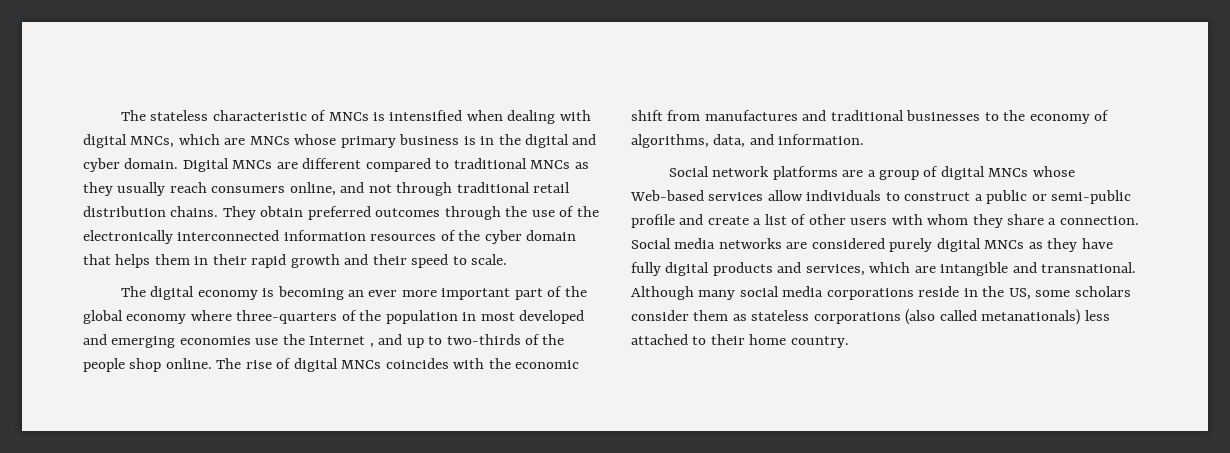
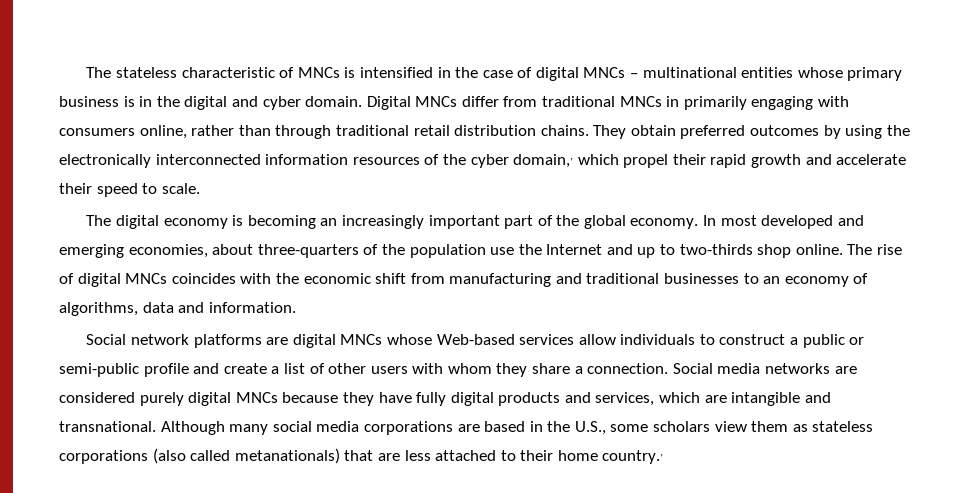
[466,110,591,124] [83,134,290,148] when dealing with digital MNCs, which are MNCs -> [437,67,794,81] in the case of digital MNCs – multinational entities
[276,158,589,172] [83,182,392,196] are different compared to traditional MNCs as they usually reach consumers online, and not -> [461,96,850,110] [59,125,271,139] differ from traditional MNCs in primarily engaging with consumers online, rather than
[444,206,575,220] through the use of -> [823,125,883,139] by using
[526,230,577,241] [83,254,209,268] domain that helps them in -> [513,154,669,168] domain,, which propel
(369, 259) none -> [836,154,907,165] accelerate
[368,290,437,297] ever more -> [341,215,424,229] increasingly
[126,310,585,324] [83,334,251,348] economy where three-quarters of the population in most developed and emerging economies -> [630,215,864,229] [59,244,486,258] economy. In most developed and emerging economies, about three-quarters of the population
[369,343,374,348] , -> (603, 249) none
[525,334,565,345] [83,358,125,372] of the people -> (753, 249) none
[704,110,798,121] manufactures -> [449,273,552,287] manufacturing
[1003,110,1026,121] the -> [763,276,781,284] an
[713,134,746,148] data, -> [142,302,174,313] data
[867,166,939,180] a group of -> (289, 341) none
[1028,242,1043,249] as -> [282,392,339,403] because
[918,286,1031,300] reside in the US, -> [457,421,606,435] are based in the U.S.,
[631,310,689,321] consider -> [714,421,747,432] view
(1081, 317) none -> [344,450,400,461] that are
[790,336,849,348] country. -> [602,450,664,464] country.,

